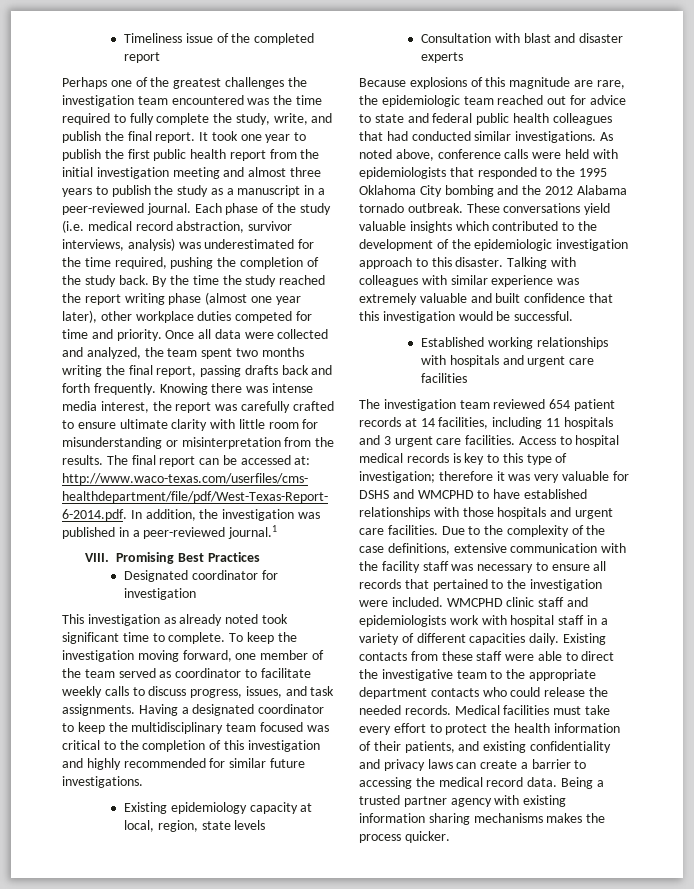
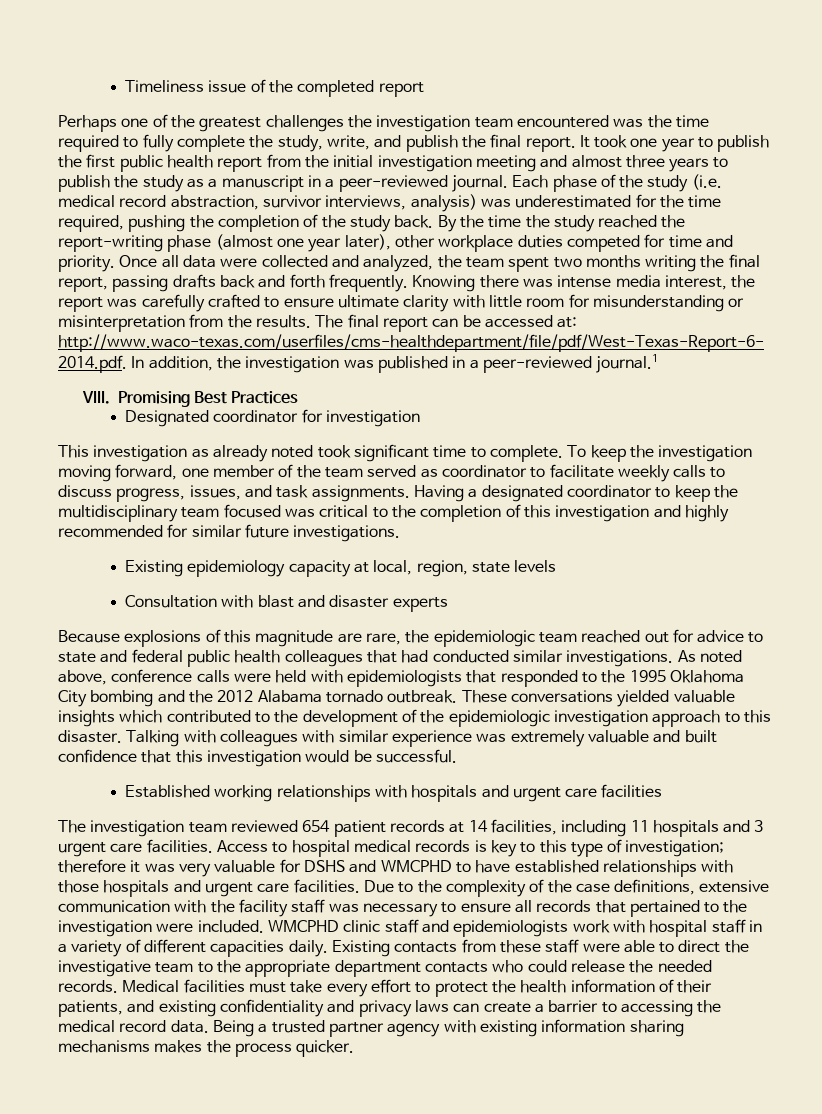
[84,293,165,305] report writing -> [58,235,163,252] report-writing
[584,203,611,215] yield -> [617,690,670,707] yielded

